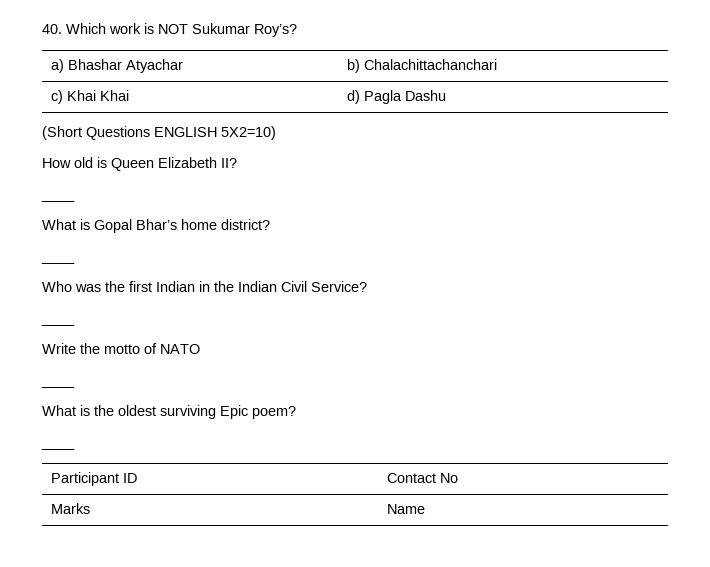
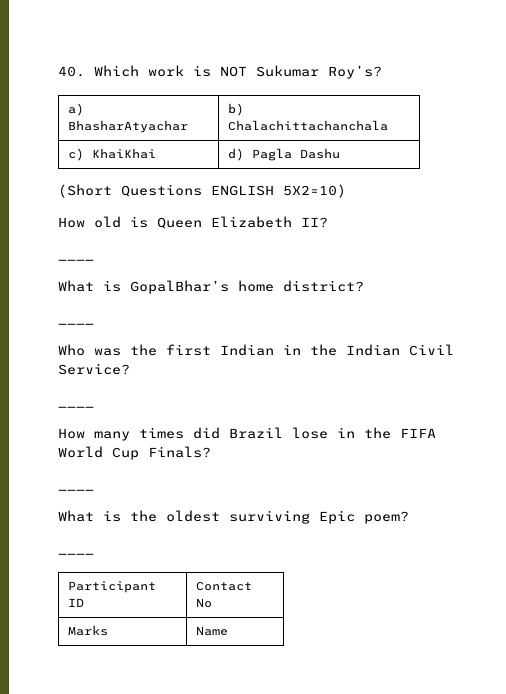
[68,59,184,73] Bhashar Atyachar -> [67,120,188,133] BhasharAtyachar
[364,59,498,70] Chalachittachanchari -> [227,120,388,131] Chalachittachanchala
[67,90,130,101] Khai Khai -> [91,148,156,159] KhaiKhai
[94,219,177,233] Gopal Bhar’s -> [130,280,229,294] GopalBhar’s
[42,343,200,354] Write the motto of NATO -> [58,427,436,441] [58,446,211,460] How many times did Brazil lose in the FIFA World Cup Finals?

